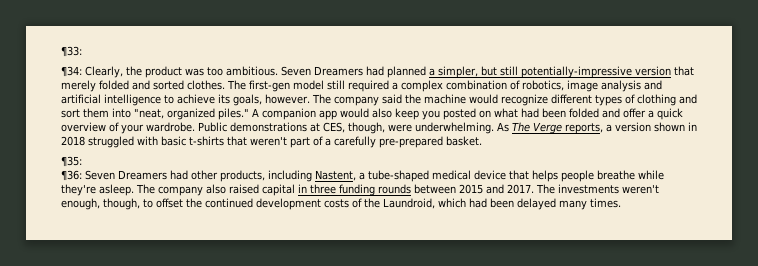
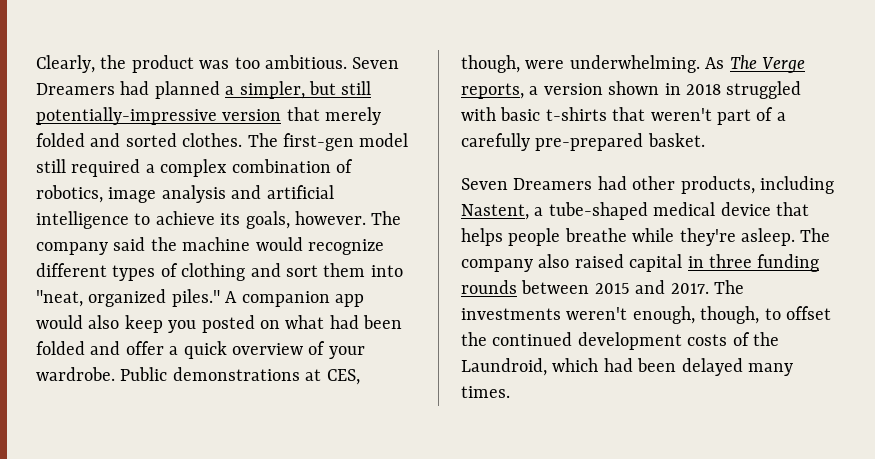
[61,46,82,57] [61,66,82,77] ¶33: // ¶34: -> (36, 64) none
[61,156,82,167] [61,170,82,181] ¶35: // ¶36: -> (705, 140) none

